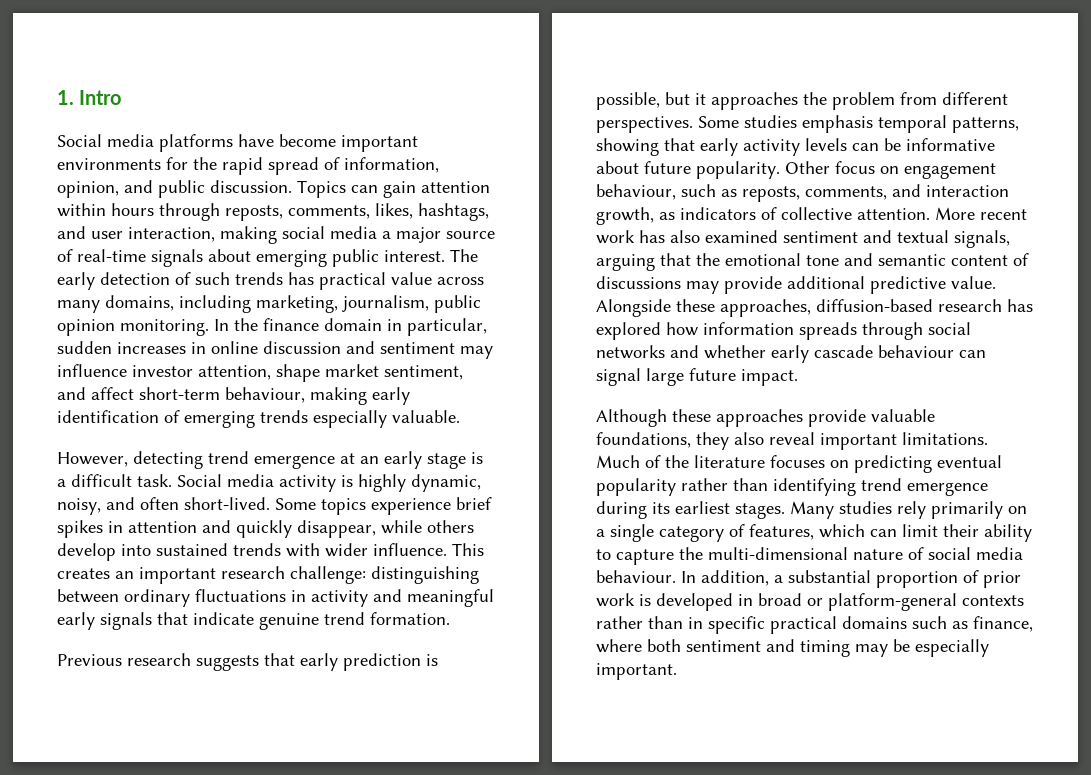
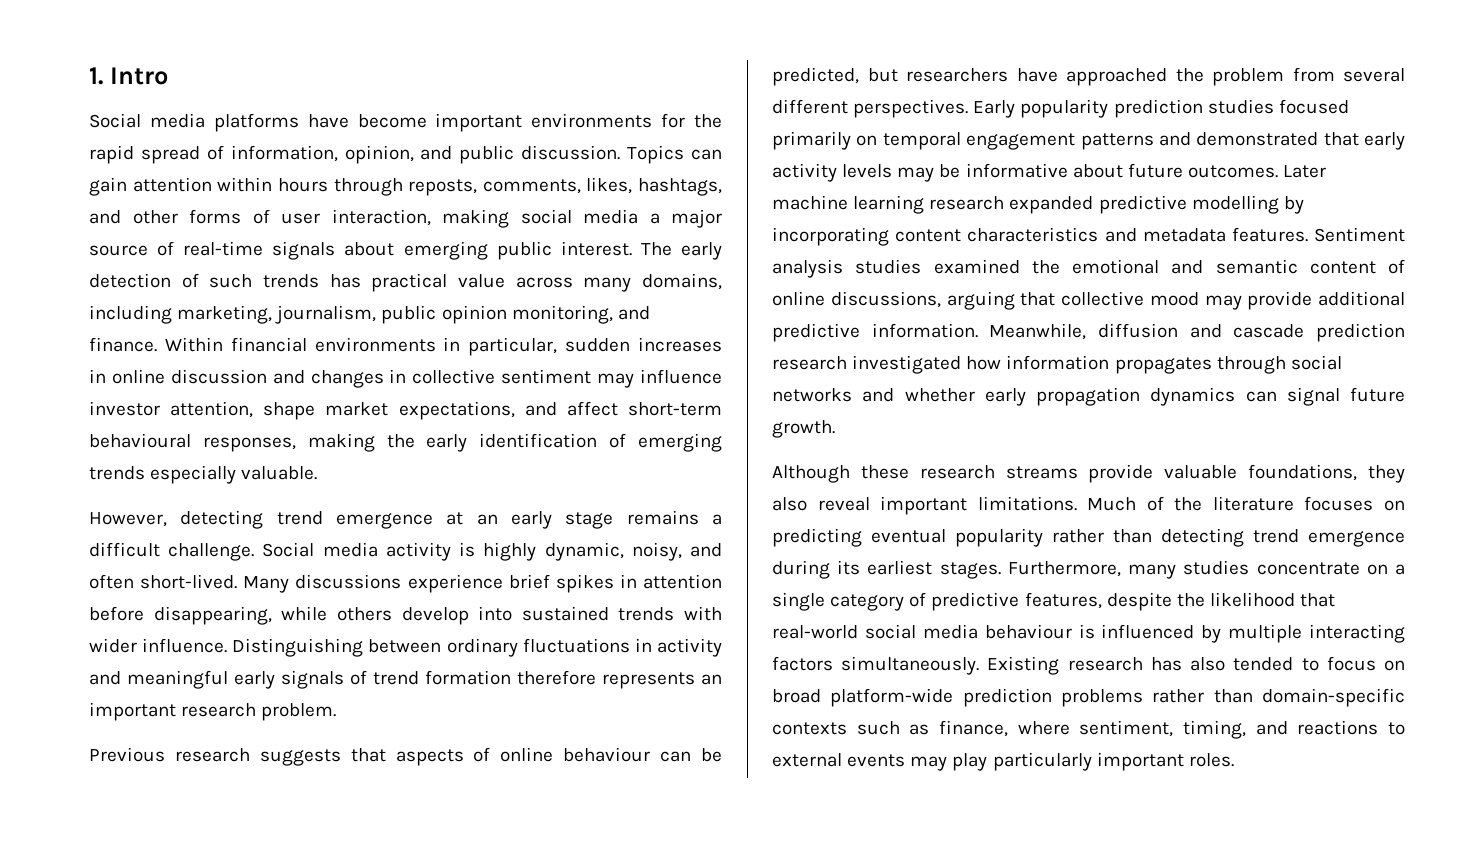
(86, 232) none -> [132,209,270,224] other forms of
[120,318,382,336] monitoring. In the finance domain -> [511,305,650,324] [89,337,436,352] monitoring, and finance. Within financial environments
(375, 347) none -> [310,369,496,388] changes in collective
[384,365,463,380] sentiment, -> [398,401,515,420] expectations,
[225,387,367,405] behaviour, making -> [89,433,415,452] behavioural responses, making the
[471,452,483,464] is -> [626,510,699,525] remains
[137,474,172,487] task. -> [168,543,255,561] challenge.
[275,498,366,515] Some topics -> [243,574,402,593] Many discussions
[202,520,376,538] and quickly disappear, -> [89,606,272,625] before disappearing,
[452,543,484,556] [57,566,479,584] This creates an important research challenge: distinguishing -> [232,638,364,657] Distinguishing
[157,612,450,630] [57,653,438,671] [596,92,798,110] that indicate genuine trend formation. // Previous research suggests that early prediction is possible, but it approaches -> [350,670,722,689] [89,702,337,721] [89,747,723,766] [772,67,1167,86] of trend formation therefore represents an important research problem. // Previous research suggests that aspects of online behaviour can be predicted, but researchers have approached
(937, 98) none -> [1343,68,1405,82] several
[698,115,1019,133] [596,138,659,156] Some studies emphasis temporal patterns, showing -> [973,99,1349,118] [772,131,1319,150] Early popularity prediction studies focused primarily on temporal engagement patterns and demonstrated
[852,143,879,151] can -> [897,167,935,182] may
[696,161,996,179] [596,184,1009,202] [596,207,1027,225] [596,230,1010,248] [596,253,691,271] popularity. Other focus on engagement behaviour, such as reposts, comments, and interaction growth, as indicators of collective attention. More recent work has also examined sentiment and textual signals, arguing that -> [1187,165,1327,178] [772,195,1304,214] [772,227,1405,246] [772,259,1020,278] outcomes. Later machine learning research expanded predictive modelling by incorporating content characteristics and metadata features. Sentiment analysis studies examined
[806,255,839,266] tone -> (1159, 266) none
[596,276,996,294] [596,299,1033,317] [596,322,661,340] discussions may provide additional predictive value. Alongside these approaches, diffusion-based research has explored -> [772,291,1405,310] [772,323,1405,342] [772,355,962,374] online discussions, arguing that collective mood may provide additional predictive information. Meanwhile, diffusion and cascade prediction research investigated
[799,322,857,340] spreads -> [1114,357,1212,374] propagates
[814,345,986,358] [596,368,798,386] cascade behaviour can signal large future impact. -> [1036,387,1405,406] [772,420,835,438] propagation dynamics can signal future growth.
[716,409,803,427] approaches -> [919,465,1078,479] research streams
[773,478,856,496] identifying -> [1161,528,1244,547] detecting
[790,501,1003,519] Many studies rely primarily -> [1007,560,1360,579] Furthermore, many studies concentrate
[749,524,1032,542] [596,547,1023,565] [596,570,1021,588] [596,593,1024,611] [596,616,1033,634] [596,639,989,657] [596,663,677,680] features, which can limit their ability to capture the multi-dimensional nature of social media behaviour. In addition, a substantial proportion of prior work is developed in broad or platform-general contexts rather than in specific practical domains such as finance, where both sentiment and timing may be especially important. -> [931,592,1336,611] [772,624,1405,643] [772,656,1405,675] [772,688,1405,707] [772,720,1405,739] [772,752,1234,771] predictive features, despite the likelihood that real-world social media behaviour is influenced by multiple interacting factors simultaneously. Existing research has also tended to focus on broad platform-wide prediction problems rather than domain-specific contexts such as finance, where sentiment, timing, and reactions to external events may play particularly important roles.

